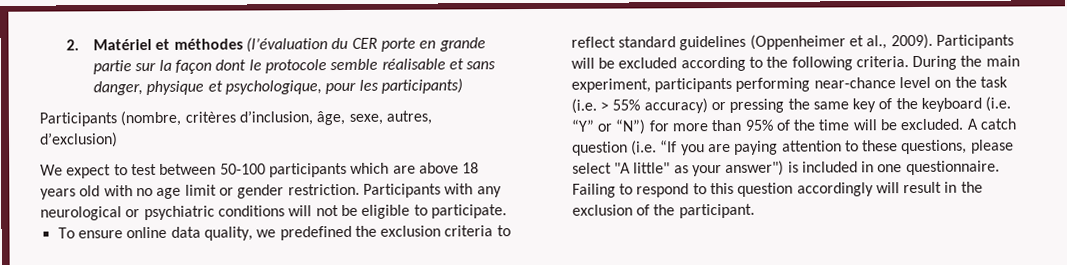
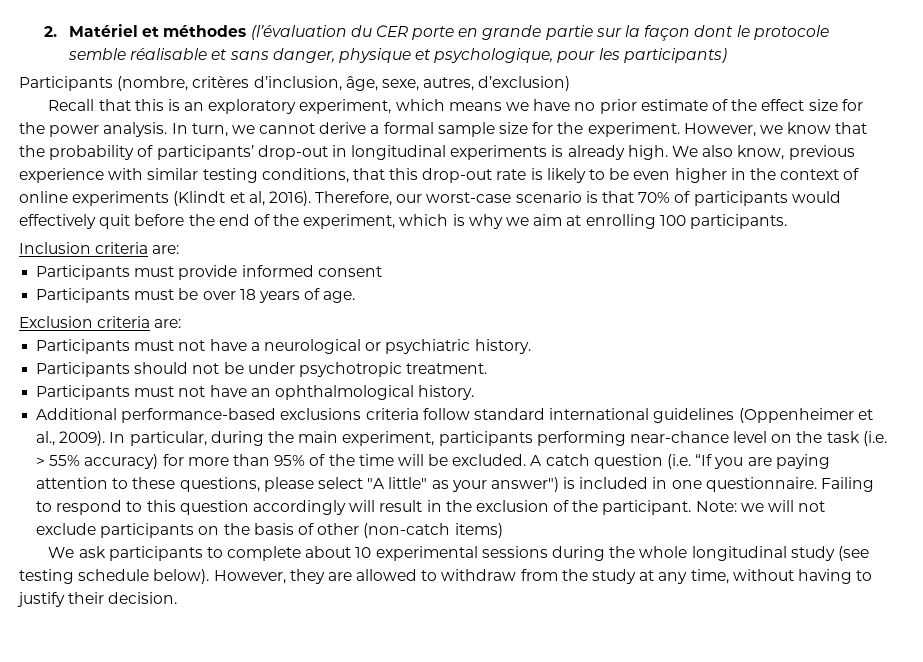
[40,162,480,179] [40,183,502,200] [40,204,507,221] [57,225,511,241] [570,36,676,48] We expect to test between 50-100 participants which are above 18 years old with no age limit or gender restriction. Participants with any neurological or psychiatric conditions will not be eligible to participate. // To ensure online data quality, we predefined the exclusion criteria to reflect standard -> [48,99,863,114] [19,122,868,137] [19,145,855,160] [19,168,860,183] [19,191,841,206] [19,214,787,229] [19,242,180,254] [36,265,382,280] [36,288,356,303] [19,316,182,328] [36,339,531,354] [36,362,488,377] [36,385,475,400] [36,408,650,423] Recall that this is an exploratory experiment, which means we have no prior estimate of the effect size for the power analysis. In turn, we cannot derive a formal sample size for the experiment. However, we know that the probability of participants’ drop-out in longitudinal experiments is already high. We also know, previous experience with similar testing conditions, that this drop-out rate is likely to be even higher in the context of online experiments (Klindt et al, 2016). Therefore, our worst-case scenario is that 70% of participants would effectively quit before the end of the experiment, which is why we aim at enrolling 100 participants. // Inclusion criteria are: // Participants must provide informed consent // Participants must be over 18 years of age. // Exclusion criteria are: // Participants must not have a neurological or psychiatric history. // Participants should not be under psychotropic treatment. // Participants must not have an ophthalmological history. // Additional performance-based exclusions criteria follow standard international
[935,34,1014,49] [570,55,958,72] Participants will be excluded according to the following criteria. During -> [109,431,264,446] In particular, during
[710,96,1012,113] [570,119,647,135] or pressing the same key of the keyboard (i.e. “Y” or “N”) -> (159, 461) none
(755, 211) none -> [695,500,826,512] [36,523,503,538] [48,546,869,561] [19,569,873,584] [17,592,178,607] Note: we will not exclude participants on the basis of other (non-catch items) // We ask participants to complete about 10 experimental sessions during the whole longitudinal study (see testing schedule below). However, they are allowed to withdraw from the study at any time, without having to justify their decision.

